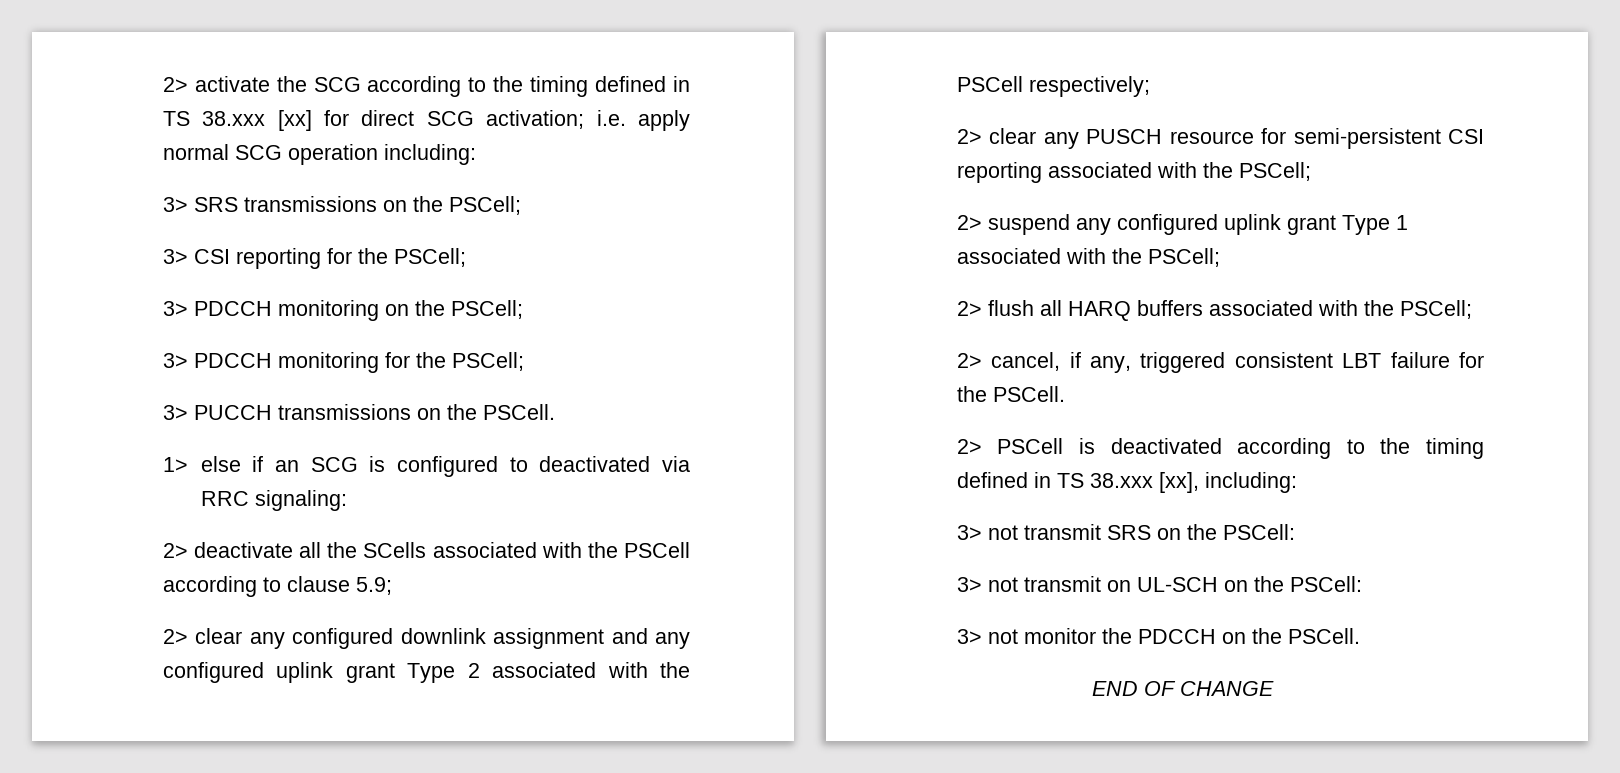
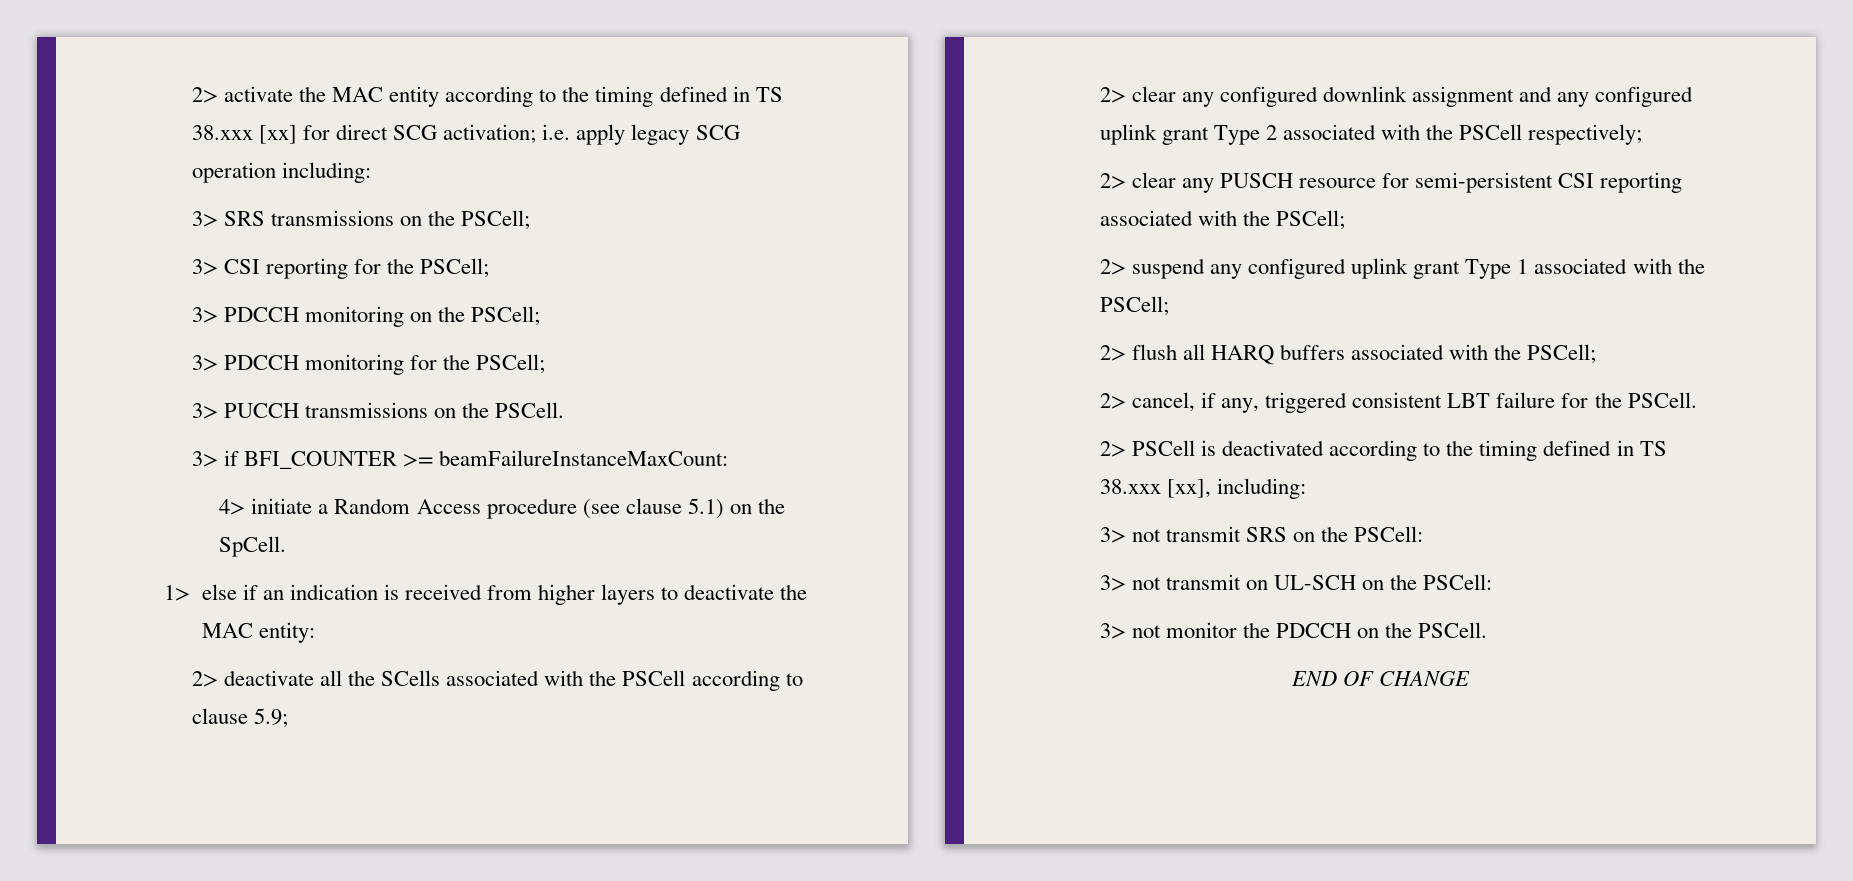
[313,77,361,92] SCG -> [332,86,440,107] MAC entity
[162,144,229,160] normal -> [631,124,690,145] legacy
[162,456,690,477] [200,490,347,511] 1> else if an SCG is configured to deactivated via RRC signaling: -> [191,450,729,469] [219,498,785,519] [219,536,287,557] [164,584,808,605] [201,622,315,643] 3> if BFI_COUNTER >= beamFailureInstanceMaxCount: // 4> initiate a Random Access procedure (see clause 5.1) on the SpCell. // 1> else if an indication is received from higher layers to deactivate the MAC entity:

